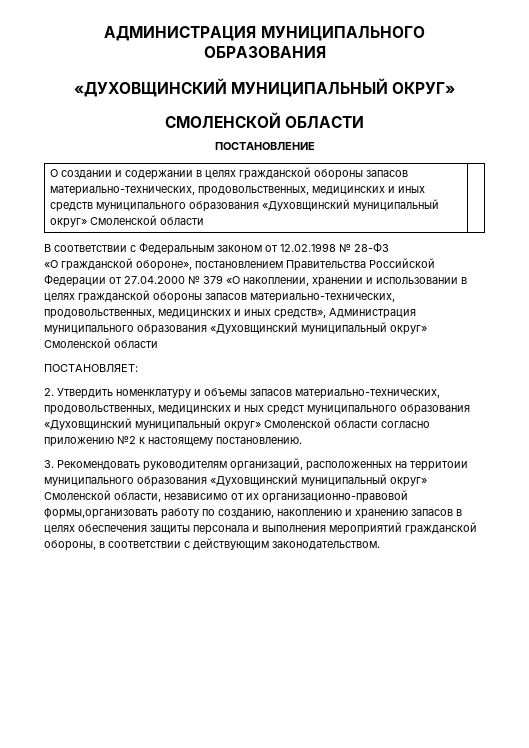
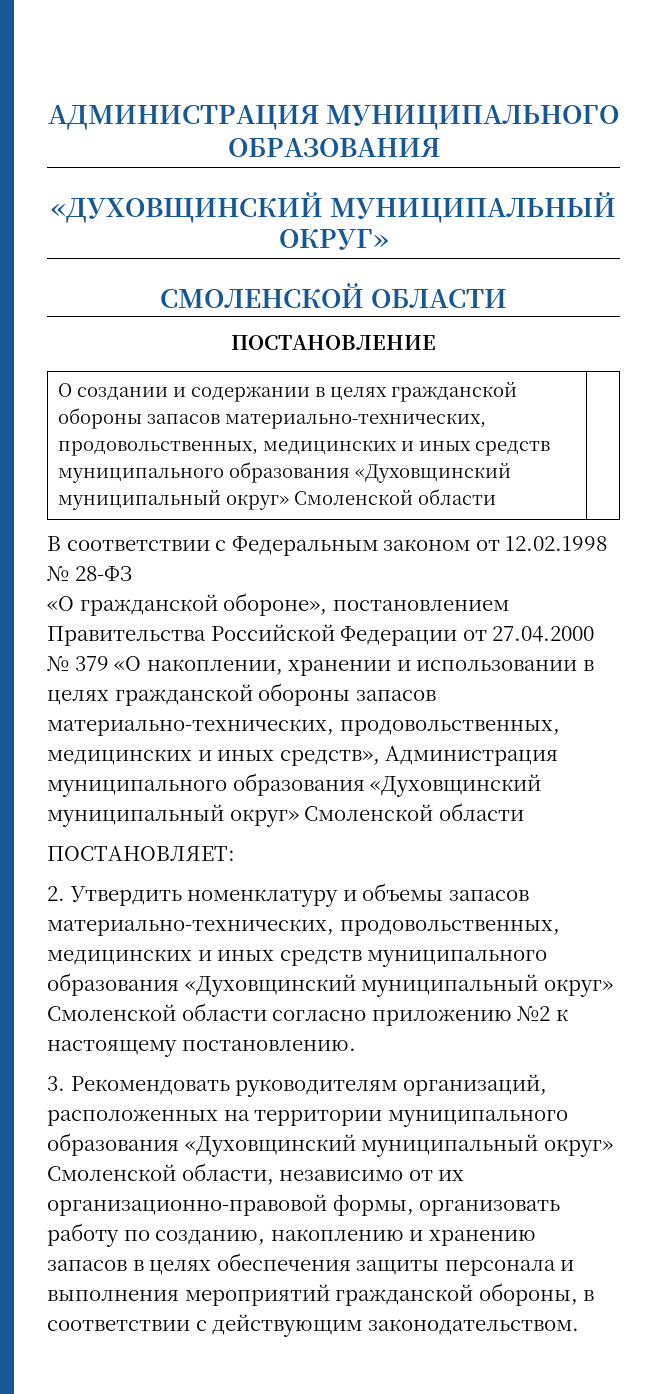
[244,405,305,415] ных средст -> [217,950,362,966] иных средств
[410,461,468,471] территоии -> [254,1110,383,1126] территории
[44,508,158,519] формы,организовать -> [332,1194,561,1216] формы, организовать

